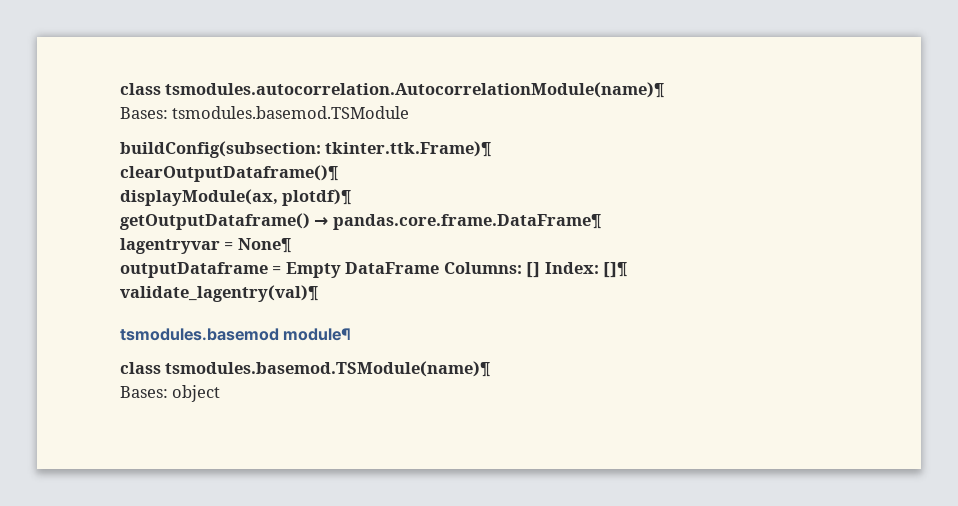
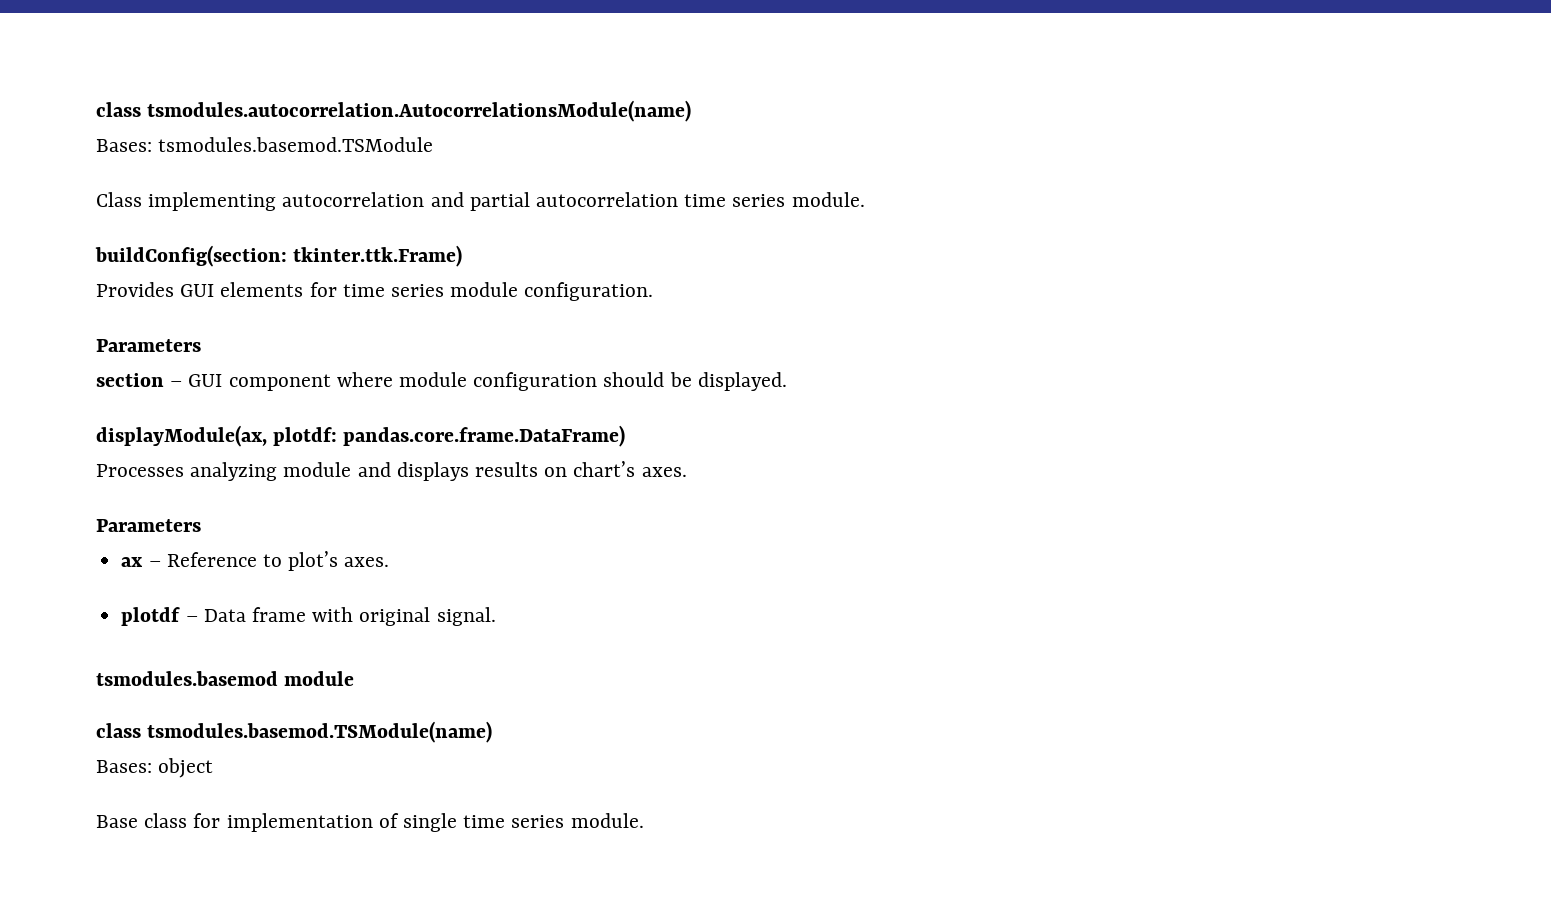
[120,82,665,98] class tsmodules.autocorrelation.AutocorrelationModule(name)¶ -> [96,100,692,122] class tsmodules.autocorrelation.AutocorrelationsModule(name)
[120,141,492,158] [120,165,338,182] [120,189,352,206] [120,213,601,230] [120,238,291,254] [120,262,628,278] [120,285,318,302] buildConfig(subsection: tkinter.ttk.Frame)¶ // clearOutputDataframe()¶ // displayModule(ax, plotdf)¶ // getOutputDataframe() → pandas.core.frame.DataFrame¶ // lagentryvar = None¶ // outputDataframe = Empty DataFrame Columns: [] Index: []¶ // validate_lagentry(val)¶ -> [96,192,865,211] [95,245,463,267] [96,282,654,301] [96,339,201,352] [96,372,787,391] [96,425,626,447] [96,461,687,481] [96,519,201,532] [121,551,390,571] [121,607,496,626] Class implementing autocorrelation and partial autocorrelation time series module. // buildConfig(section: tkinter.ttk.Frame) // Provides GUI elements for time series module configuration. // Parameters // section – GUI component where module configuration should be displayed. // displayModule(ax, plotdf: pandas.core.frame.DataFrame) // Processes analyzing module and displays results on chart’s axes. // Parameters // ax – Reference to plot’s axes. // plotdf – Data frame with original signal.
[283,328,352,341] [120,361,491,377] module¶ // class tsmodules.basemod.TSModule(name)¶ -> [284,671,355,686] [96,721,493,743] module // class tsmodules.basemod.TSModule(name)
(221, 393) none -> [96,813,644,832] // Base class for implementation of single time series module.

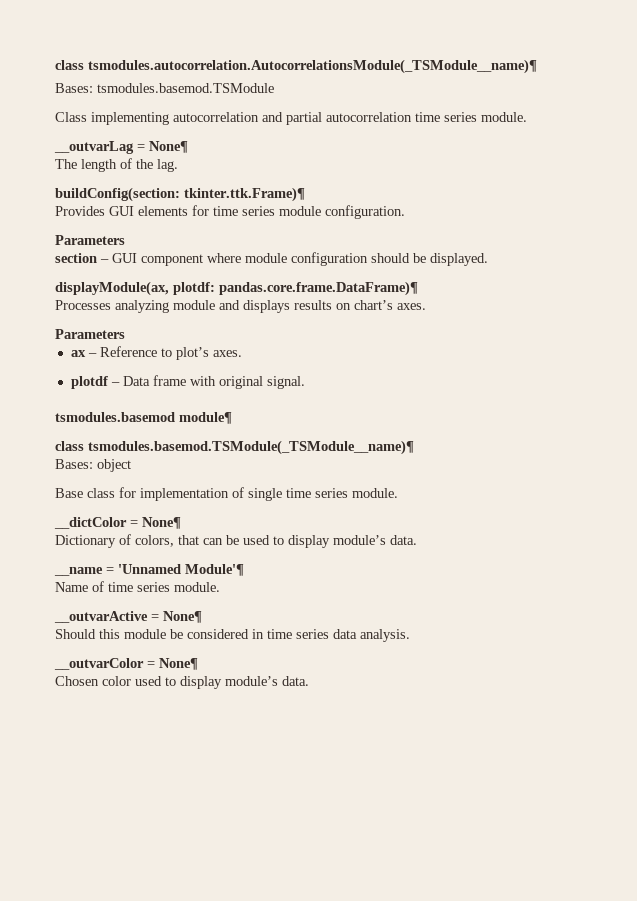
[96,100,692,122] class tsmodules.autocorrelation.AutocorrelationsModule(name) -> [55,59,537,74] class tsmodules.autocorrelation.AutocorrelationsModule(_TSModule__name)¶
(865, 199) none -> [54,141,188,154] [55,158,178,172] // __outvarLag = None¶ // The length of the lag.
[293,245,463,267] tkinter.ttk.Frame) -> [184,187,305,202] tkinter.ttk.Frame)¶
[343,425,626,447] pandas.core.frame.DataFrame) -> [219,281,418,296] pandas.core.frame.DataFrame)¶
[284,671,355,686] [96,721,493,743] module // class tsmodules.basemod.TSModule(name) -> [179,412,232,424] [55,440,414,455] module¶ // class tsmodules.basemod.TSModule(_TSModule__name)¶
(644, 820) none -> [54,517,181,529] [55,534,417,548] [54,564,244,576] [55,581,220,592] [54,611,202,623] [55,629,410,642] [54,658,198,670] [55,676,309,689] // __dictColor = None¶ // Dictionary of colors, that can be used to display module’s data. // __name = 'Unnamed Module'¶ // Name of time series module. // __outvarActive = None¶ // Should this module be considered in time series data analysis. // __outvarColor = None¶ // Chosen color used to display module’s data.

